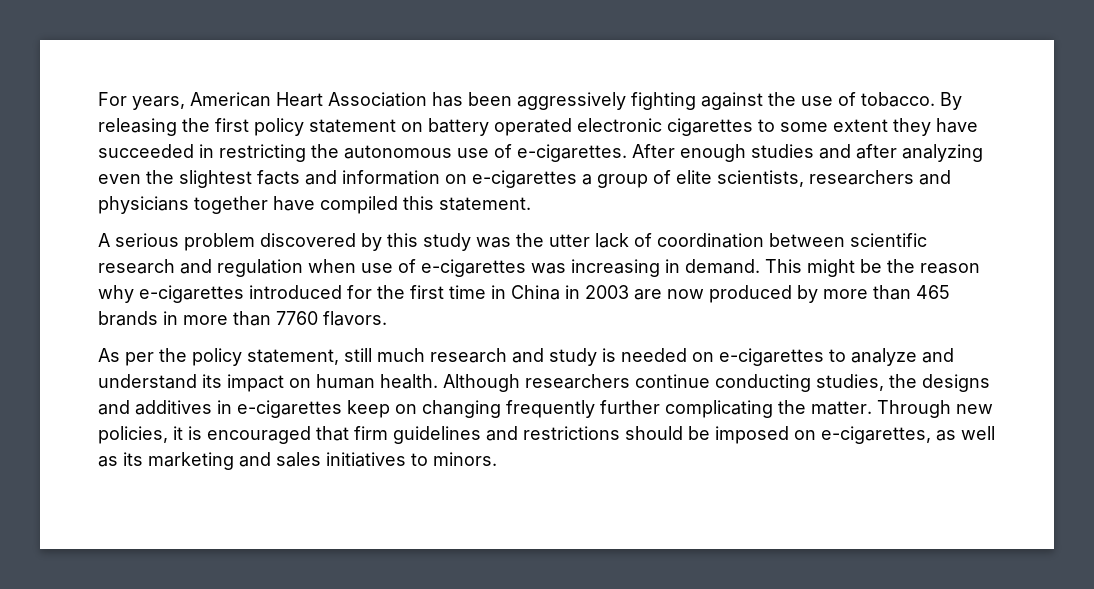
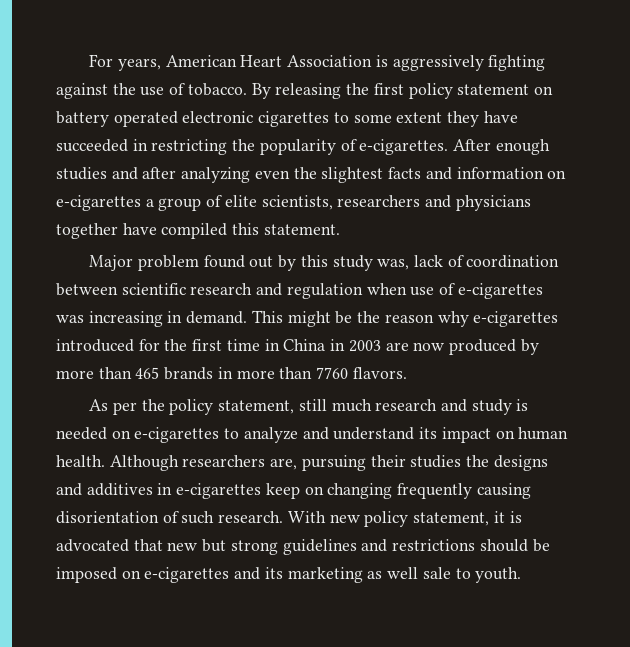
[432,92,512,107] has been -> [375,55,388,67] is
[344,145,489,159] autonomous use -> [259,139,336,155] popularity
[98,233,590,251] A serious problem discovered by this study was the utter -> [89,255,410,271] Major problem found out by this study was,
[635,374,884,392] continue conducting studies, -> [270,455,462,471] are, pursuing their studies
[600,400,993,418] [98,426,388,444] further complicating the matter. Through new policies, it is encouraged that firm -> [476,483,531,499] [56,511,522,527] [56,539,278,555] causing disorientation of such research. With new policy statement, it is advocated that new but strong
[821,426,995,444] [98,452,497,470] e-cigarettes, as well as its marketing and sales initiatives to minors. -> [144,567,522,583] e-cigarettes and its marketing as well sale to youth.

